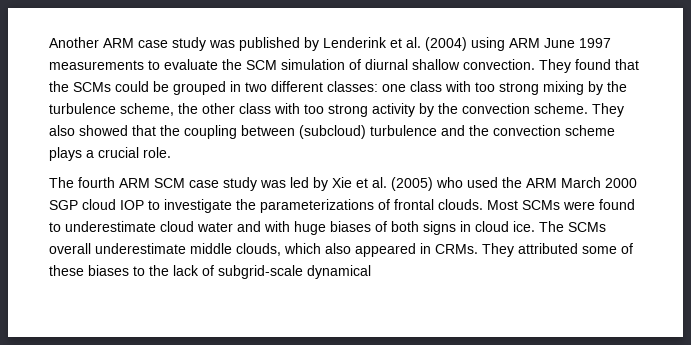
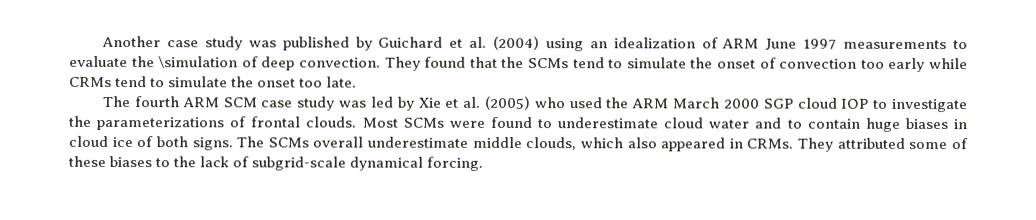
[103,38,134,48] ARM -> (162, 41) none
[323,37,387,48] Lenderink -> [378,36,444,48] Guichard
(505, 44) none -> [589,37,719,49] an idealization of
[246,59,460,70] SCM simulation of diurnal shallow -> [158,56,296,71] \simulation of deep
[115,81,627,95] [49,103,624,117] [49,125,615,139] [49,147,171,161] could be grouped in two different classes: one class with too strong mixing by the turbulence scheme, the other class with too strong activity by the convection scheme. They also showed that the coupling between (subcloud) turbulence and the convection scheme plays a crucial role. -> [572,57,969,72] [69,76,358,88] tend to simulate the onset of convection too early while CRMs tend to simulate the onset too late.
[264,221,535,235] with huge biases of both signs in cloud ice. -> [786,117,967,132] [68,135,233,151] to contain huge biases in cloud ice of both signs.
(371, 272) none -> [426,156,484,171] forcing.

